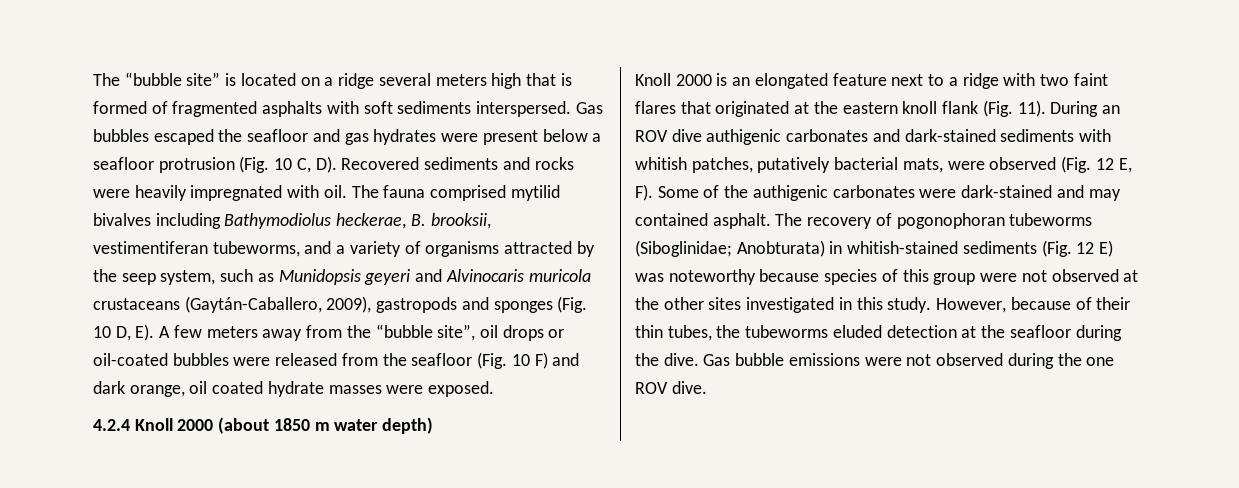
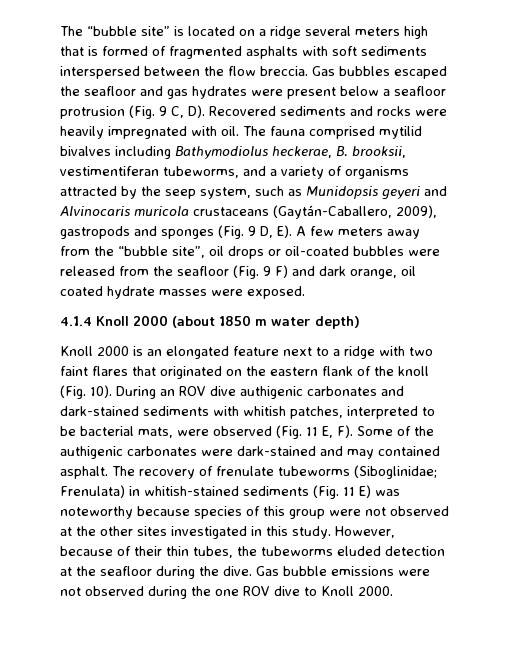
[476,101,572,117] interspersed. -> [60,66,308,79] interspersed between the flow breccia.
[274,158,293,170] 10 -> [159,106,167,116] 9
[93,326,111,338] 10 -> [248,226,256,236] 9
[511,354,530,366] 10 -> [263,266,271,276] 9
[93,419,130,431] 4.2.4 -> [60,316,92,326] 4.1.4
[794,102,810,114] at -> [226,369,242,376] on
[902,100,1046,117] knoll flank (Fig. 11). -> [322,366,429,376] [60,385,112,399] flank of the knoll (Fig. 10).
[757,157,831,173] putatively -> [347,406,435,419] [60,426,76,436] interpreted to be
[1095,158,1114,170] 12 -> [306,427,318,436] 11
[896,213,1005,229] pogonophoran -> [216,466,274,476] frenulate
[736,240,825,257] Anobturata) -> [60,485,125,498] Frenulata)
[1076,242,1095,254] 12 -> [343,487,355,496] 11
[671,381,707,394] dive. -> [274,586,393,596] dive to Knoll 2000.

